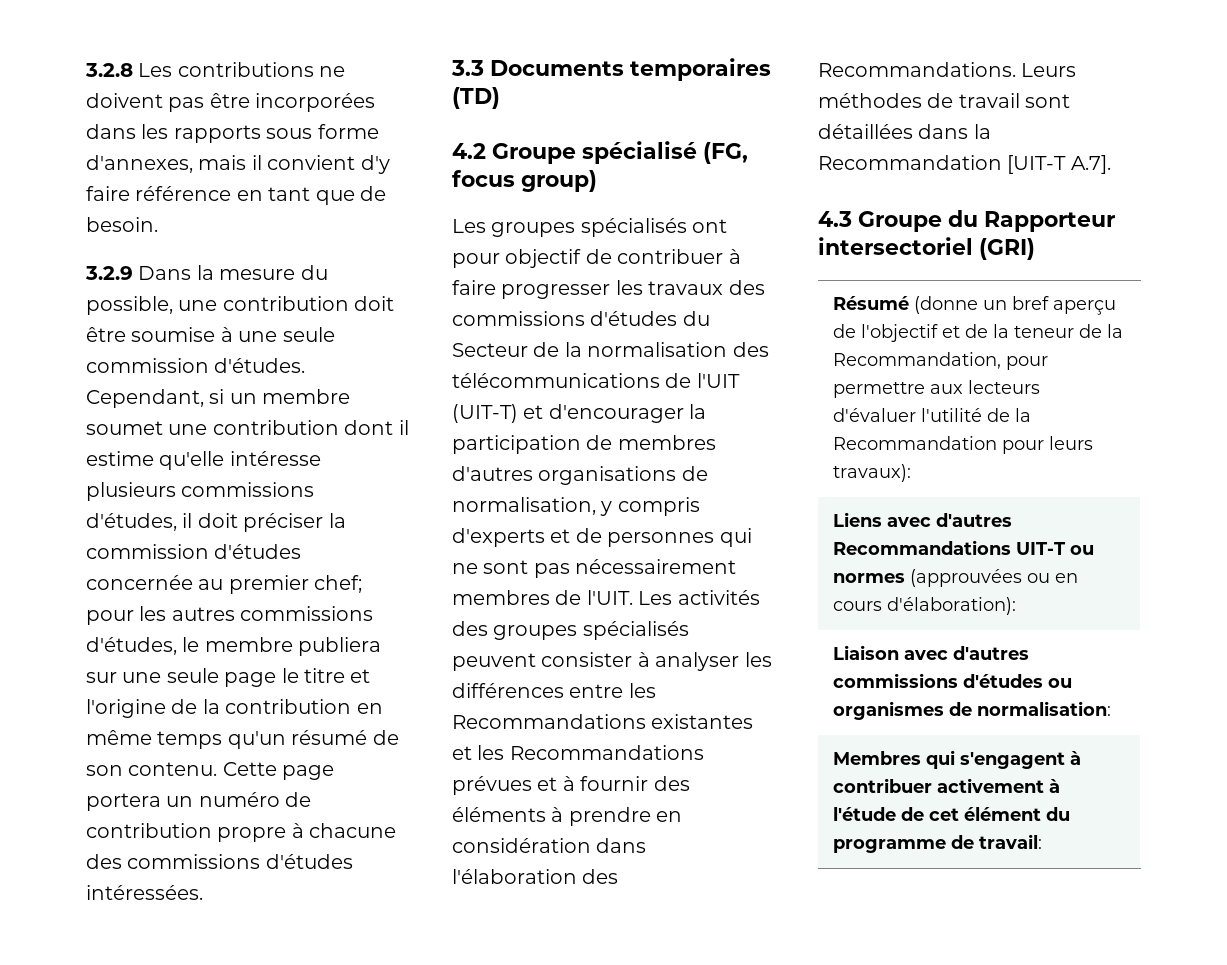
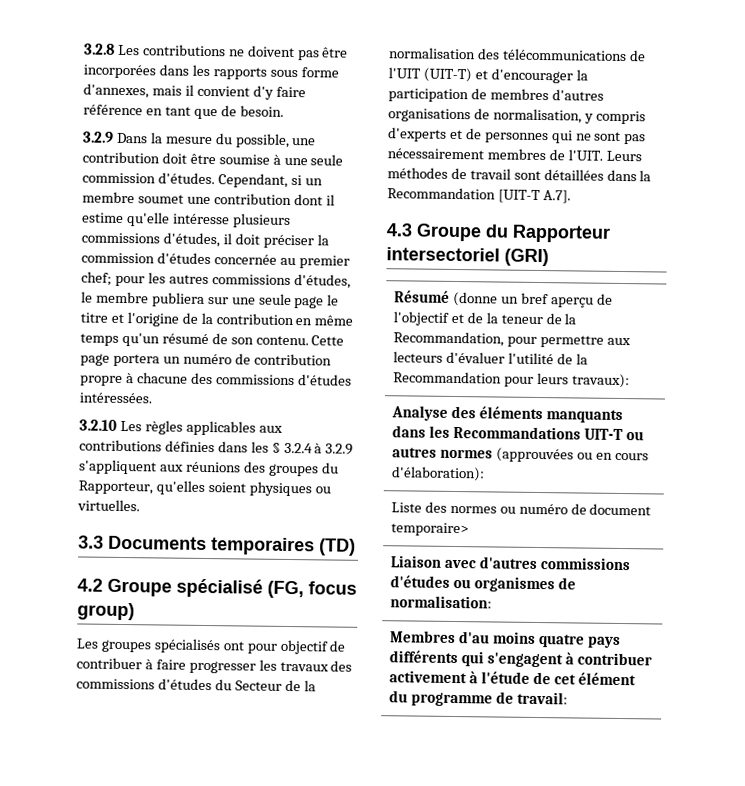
(203, 892) none -> [79,419,283,436] [79,439,354,455] [79,459,339,477] [78,480,331,497] [77,499,140,512] // 3.2.10 Les règles applicables aux contributions définies dans les § 3.2.4 à 3.2.9 s'appliquent aux réunions des groupes du Rapporteur, qu'elles soient physiques ou virtuelles.
[638,590,760,605] [452,621,689,640] [452,652,772,671] [452,683,656,698] [452,714,754,729] [452,745,704,760] [452,776,690,795] [452,807,683,826] [452,838,647,853] [452,869,619,884] [818,62,1016,77] Les activités des groupes spécialisés peuvent consister à analyser les différences entre les Recommandations existantes et les Recommandations prévues et à fournir des éléments à prendre en considération dans l'élaboration des Recommandations. -> (603, 155) none
[832,512,1012,527] Liens avec d'autres -> [390,405,623,424] [391,425,450,438] Analyse des éléments manquants dans les
(1094, 550) none -> [391,447,437,458] autres
(1016, 606) none -> [390,501,652,516] [390,522,469,537] // Liste des normes ou numéro de document temporaire>
(921, 758) none -> [457,631,621,648] [388,650,458,664] d'au moins quatre pays différents

